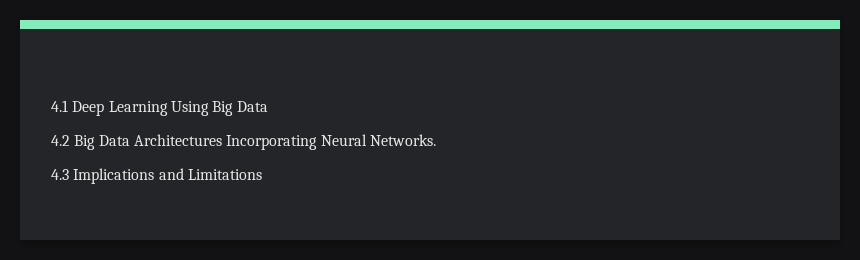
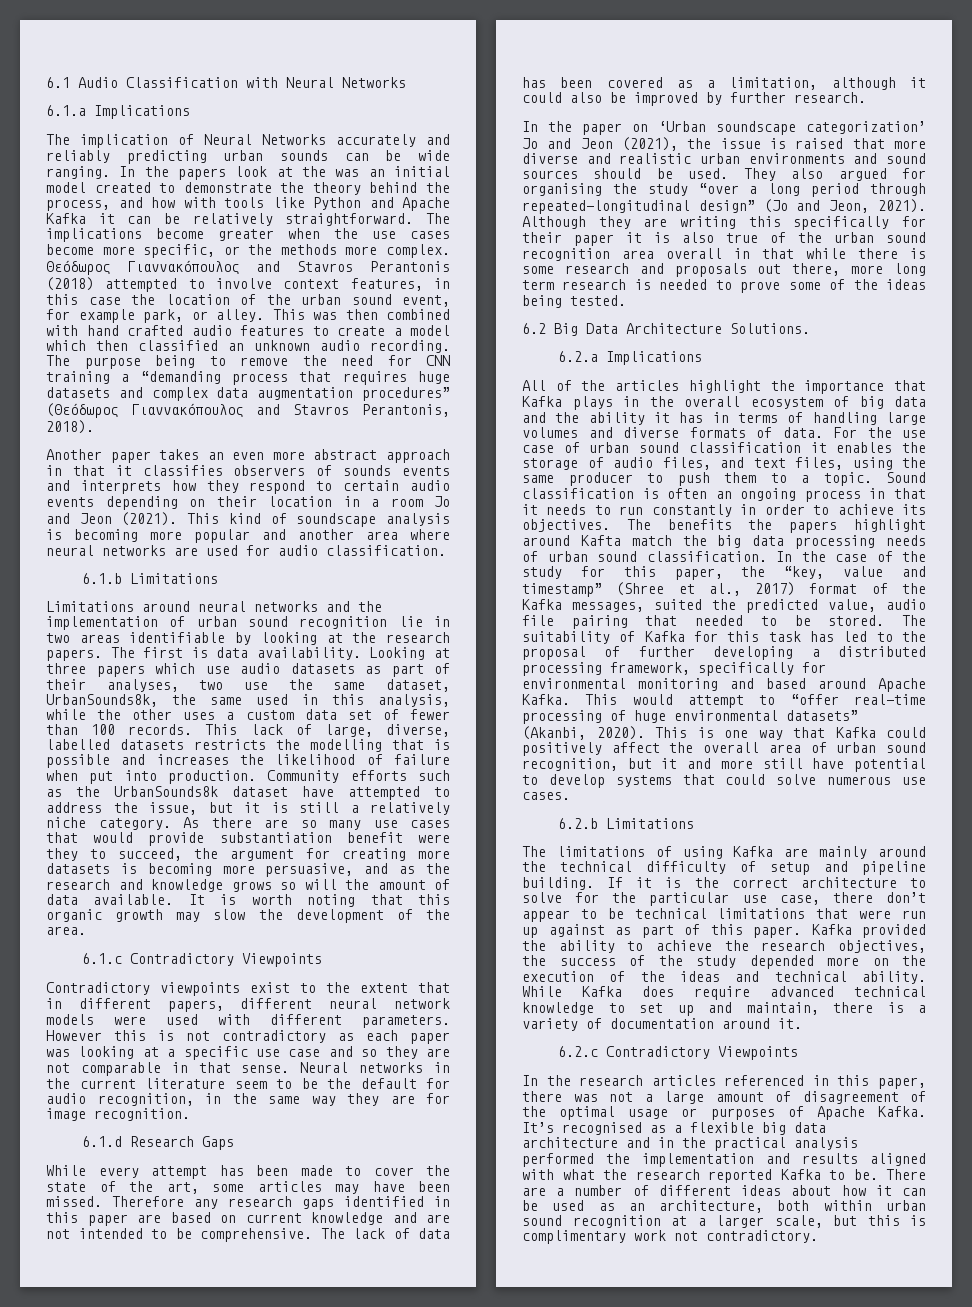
[51,100,268,116] [51,134,436,150] [51,168,262,184] 4.1 Deep Learning Using Big Data // 4.2 Big Data Architectures Incorporating Neural Networks. // 4.3 Implications and Limitations -> [46,77,406,88] [46,105,190,119] [46,134,450,148] [46,150,451,164] [46,166,450,180] [46,182,450,195] [46,197,450,211] [46,213,450,226] [46,228,450,242] [46,244,450,258] [46,260,450,275] [46,277,450,292] [46,294,450,307] [46,309,450,323] [46,325,450,336] [46,340,450,353] [46,355,450,369] [46,371,450,385] [46,387,451,401] [46,403,450,418] [46,420,94,434] [46,449,450,463] [46,465,450,476] [46,480,450,494] [46,496,450,510] [46,512,451,527] [46,529,450,543] [46,545,446,556] [82,573,219,584] [46,601,382,612] [46,616,450,630] [46,632,451,645] [46,647,450,661] [46,663,450,677] [46,679,450,692] [46,694,450,707] [46,709,450,720] [46,724,450,737] [46,739,450,752] [46,754,450,768] [46,770,450,784] [46,786,450,800] [46,802,450,815] [46,817,450,830] [46,832,450,846] [46,848,450,861] [46,863,450,877] [46,879,450,892] [46,894,450,907] [46,909,450,923] [46,926,86,935] [82,953,323,967] [46,982,450,996] [46,998,450,1012] [46,1014,450,1028] [46,1030,450,1044] [46,1046,450,1060] [46,1062,450,1076] [46,1078,450,1089] [46,1093,450,1106] [46,1108,190,1121] [82,1136,235,1150] [46,1165,450,1179] [46,1181,450,1194] [46,1196,450,1210] [46,1212,450,1226] [46,1228,450,1242] [522,77,926,90] [522,92,866,106] [522,121,926,135] [522,137,926,151] [522,153,926,164] [522,168,926,181] [522,183,926,197] [522,199,926,214] [522,216,926,230] [522,232,926,246] [522,248,926,261] [522,263,926,277] [522,279,927,293] [522,295,626,308] [522,323,810,336] [558,351,703,365] [522,380,926,394] [522,396,926,410] [522,412,926,425] [522,427,926,438] [522,442,926,453] [522,457,926,470] [522,472,926,486] [522,488,926,502] [522,504,926,517] [522,519,926,533] [522,535,926,549] [522,551,926,562] [522,566,926,580] [522,582,926,597] [522,599,926,613] [522,615,926,629] [522,631,926,644] [522,646,926,660] [522,662,826,676] [522,678,926,692] [522,694,926,708] [522,710,858,724] [522,726,926,740] [522,742,926,756] [522,758,926,772] [522,774,926,788] [522,792,570,800] [558,818,695,829] [522,846,926,859] [522,861,926,875] [522,877,926,890] [522,892,926,906] [522,908,926,922] [522,924,926,938] [522,940,926,953] [522,955,926,969] [522,971,926,984] [522,986,926,1000] [522,1002,926,1016] [522,1018,802,1031] [558,1046,799,1060] [522,1075,926,1089] [522,1091,926,1104] [522,1106,926,1120] [522,1122,826,1135] [522,1137,858,1151] [522,1153,926,1167] [522,1169,926,1183] [522,1185,926,1196] [522,1200,926,1213] [522,1215,926,1228] [522,1230,818,1244] 6.1 Audio Classification with Neural Networks // 6.1.a Implications // The implication of Neural Networks accurately and reliably predicting urban sounds can be wide ranging. In the papers look at the was an initial model created to demonstrate the theory behind the process, and how with tools like Python and Apache Kafka it can be relatively straightforward. The implications become greater when the use cases become more specific, or the methods more complex. Θεόδωρος Γιαννακόπουλος and Stavros Perantonis (2018) attempted to involve context features, in this case the location of the urban sound event, for example park, or alley. This was then combined with hand crafted audio features to create a model which then classified an unknown audio recording. The purpose being to remove the need for CNN training a “demanding process that requires huge datasets and complex data augmentation procedures” (Θεόδωρος Γιαννακόπουλος and Stavros Perantonis, 2018). // Another paper takes an even more abstract approach in that it classifies observers of sounds events and interprets how they respond to certain audio events depending on their location in a room Jo and Jeon (2021). This kind of soundscape analysis is becoming more popular and another area where neural networks are used for audio classification. // 6.1.b Limitations // Limitations around neural networks and the implementation of urban sound recognition lie in two areas identifiable by looking at the research papers. The first is data availability. Looking at three papers which use audio datasets as part of their analyses, two use the same dataset, UrbanSounds8k, the same used in this analysis, while the other uses a custom data set of fewer than 100 records. This lack of large, diverse, labelled datasets restricts the modelling that is possible and increases the likelihood of failure when put into production. Community efforts such as the UrbanSounds8k dataset have attempted to address the issue, but it is still a relatively niche category. As there are so many use cases that would provide substantiation benefit were they to succeed, the argument for creating more datasets is becoming more persuasive, and as the research and knowledge grows so will the amount of data available. It is worth noting that this organic growth may slow the development of the area. // 6.1.c Contradictory Viewpoints // Contradictory viewpoints exist to the extent that in different papers, different neural network models were used with different parameters. However this is not contradictory as each paper was looking at a specific use case and so they are not comparable in that sense. Neural networks in the current literature seem to be the default for audio recognition, in the same way they are for image recognition. // 6.1.d Research Gaps // While every attempt has been made to cover the state of the art, some articles may have been missed. Therefore any research gaps identified in this paper are based on current knowledge and are not intended to be comprehensive. The lack of data has been covered as a limitation, although it could also be improved by further research. // In the paper on ‘Urban soundscape categorization’ Jo and Jeon (2021), the issue is raised that more diverse and realistic urban environments and sound sources should be used. They also argued for organising the study “over a long period through repeated-longitudinal design” (Jo and Jeon, 2021). Although they are writing this specifically for their paper it is also true of the urban sound recognition area overall in that while there is some research and proposals out there, more long term research is needed to prove some of the ideas being tested. // 6.2 Big Data Architecture Solutions. // 6.2.a Implications // All of the articles highlight the importance that Kafka plays in the overall ecosystem of big data and the ability it has in terms of handling large volumes and diverse formats of data. For the use case of urban sound classification it enables the storage of audio files, and text files, using the same producer to push them to a topic. Sound classification is often an ongoing process in that it needs to run constantly in order to achieve its objectives. The benefits the papers highlight around Kafta match the big data processing needs of urban sound classification. In the case of the study for this paper, the “key, value and timestamp” (Shree et al., 2017) format of the Kafka messages, suited the predicted value, audio file pairing that needed to be stored. The suitability of Kafka for this task has led to the proposal of further developing a distributed processing framework, specifically for environmental monitoring and based around Apache Kafka. This would attempt to “offer real-time processing of huge environmental datasets” (Akanbi, 2020). This is one way that Kafka could positively affect the overall area of urban sound recognition, but it and more still have potential to develop systems that could solve numerous use cases. // 6.2.b Limitations // The limitations of using Kafka are mainly around the technical difficulty of setup and pipeline building. If it is the correct architecture to solve for the particular use case, there don’t appear to be technical limitations that were run up against as part of this paper. Kafka provided the ability to achieve the research objectives, the success of the study depended more on the execution of the ideas and technical ability. While Kafka does require advanced technical knowledge to set up and maintain, there is a variety of documentation around it. // 6.2.c Contradictory Viewpoints // In the research articles referenced in this paper, there was not a large amount of disagreement of the optimal usage or purposes of Apache Kafka. It’s recognised as a flexible big data architecture and in the practical analysis performed the implementation and results aligned with what the research reported Kafka to be. There are a number of different ideas about how it can be used as an architecture, both within urban sound recognition at a larger scale, but this is complimentary work not contradictory.

